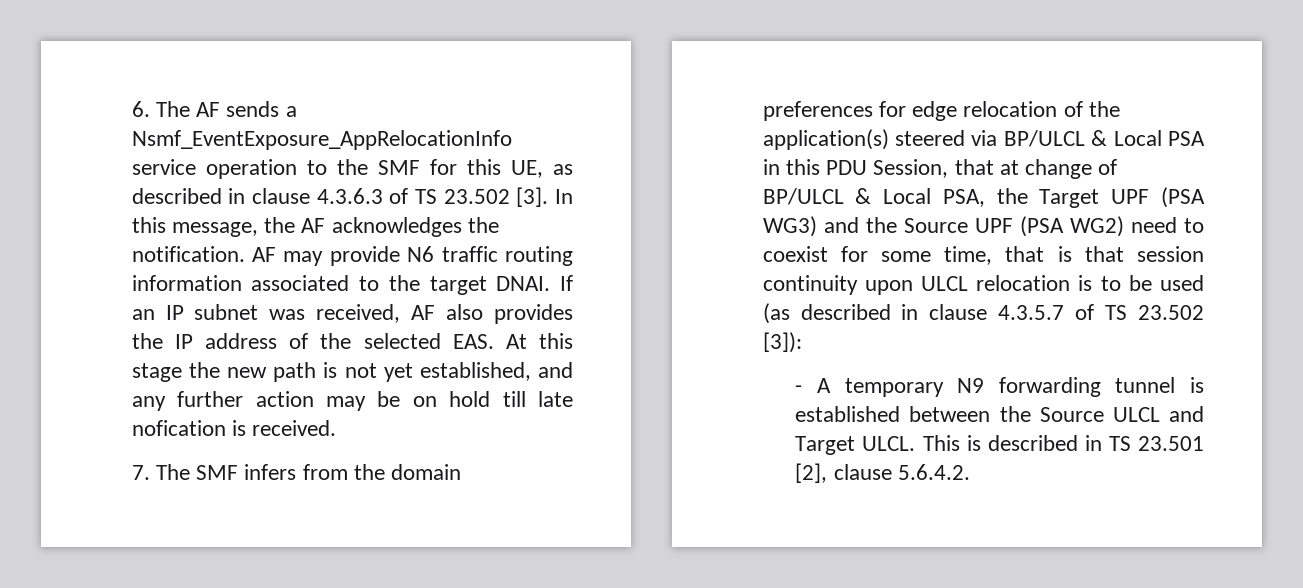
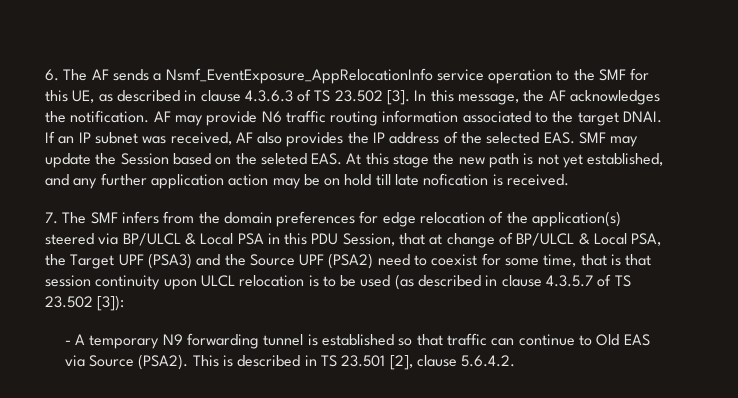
(494, 341) none -> [579,132,639,147] [44,153,343,168] SMF may update the Session based on the seleted EAS.
(244, 399) none -> [150,174,224,189] application
[1161,187,1205,208] [762,216,817,237] (PSA WG3) -> [147,253,192,269] (PSA3)
[1019,216,1124,237] (PSA WG2) -> [328,253,374,269] (PSA2)
[909,406,1204,422] [795,436,916,455] between the Source ULCL and Target ULCL. -> [398,333,650,346] [64,354,189,370] so that traffic can continue to Old EAS via Source (PSA2).

